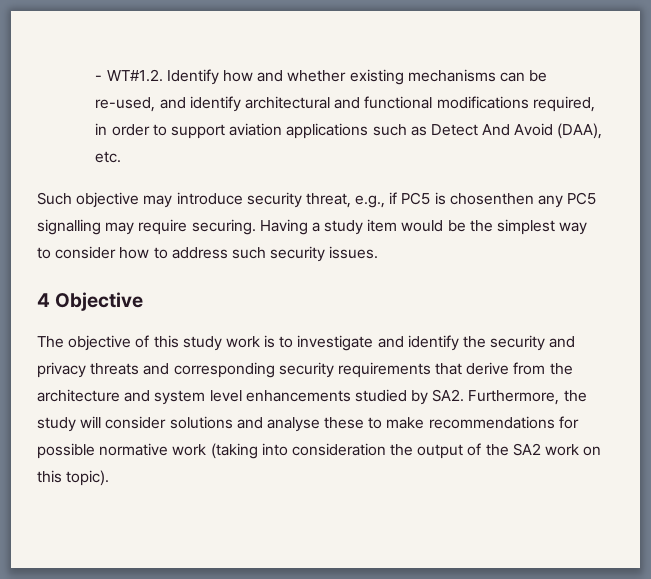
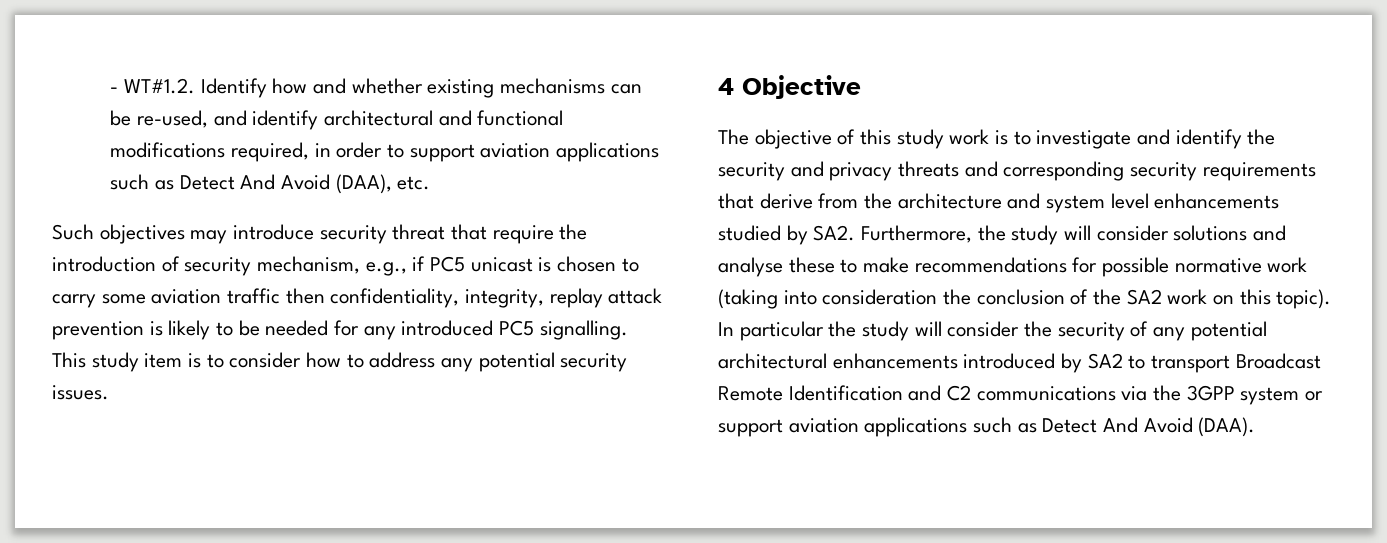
[76,192,140,208] objective -> [99,224,185,244] objectives
[305,192,597,208] [37,219,588,235] threat, e.g., if PC5 is chosenthen any PC5 signalling may require securing. Having a study item would be the simplest way -> [392,224,588,244] [52,256,639,276] [52,288,663,308] [52,320,628,340] [52,352,202,372] threat that require the introduction of security mechanism, e.g., if PC5 unicast is chosen to carry some aviation traffic then confidentiality, integrity, replay attack prevention is likely to be needed for any introduced PC5 signalling. This study item is
[231,247,266,259] such -> [441,352,555,372] any potential
[417,444,464,459] output -> [976,289,1065,305] conclusion
(110, 478) none -> [718,321,1267,341] [718,353,1321,373] [718,385,1324,405] [718,417,1256,437] In particular the study will consider the security of any potential architectural enhancements introduced by SA2 to transport Broadcast Remote Identification and C2 communications via the 3GPP system or support aviation applications such as Detect And Avoid (DAA).

